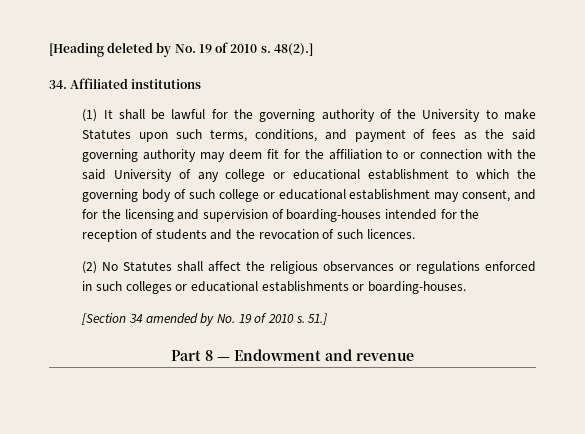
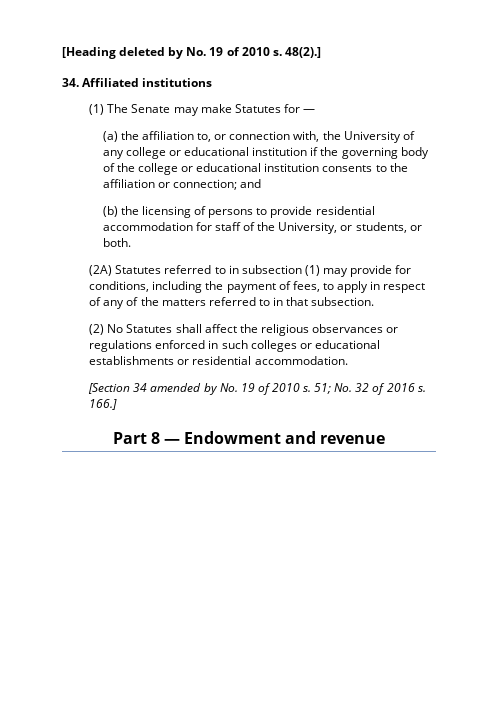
[103,109,537,122] [82,129,536,142] [82,149,399,162] It shall be lawful for the governing authority of the University to make Statutes upon such terms, conditions, and payment of fees as the said governing authority may deem fit for the affiliation to -> [107,104,315,116] [102,131,212,142] The Senate may make Statutes for — // (a) the affiliation to,
[487,149,536,159] [82,169,107,180] with the said -> [293,131,341,142] with, the
[367,169,510,180] establishment to which -> [252,147,319,156] institution if
[188,189,536,202] [82,209,99,219] such college or educational establishment may consent, and for -> [116,163,408,175] [102,179,262,190] [102,206,118,217] the college or educational institution consents to the affiliation or connection; and // (b)
[177,209,480,222] [82,229,415,242] and supervision of boarding-houses intended for the reception of students and the revocation of such licences. -> [194,206,375,218] [102,222,422,234] [102,238,131,247] [89,265,412,277] [89,281,426,293] [89,297,375,309] of persons to provide residential accommodation for staff of the University, or students, or both. // (2A) Statutes referred to in subsection (1) may provide for conditions, including the payment of fees, to apply in respect of any of the matters referred to in that subsection.
[367,281,466,294] boarding-houses. -> [192,356,348,365] residential accommodation.
[308,313,328,325] 51.] -> [314,383,426,395] [89,399,118,410] 51; No. 32 of 2016 s. 166.]

